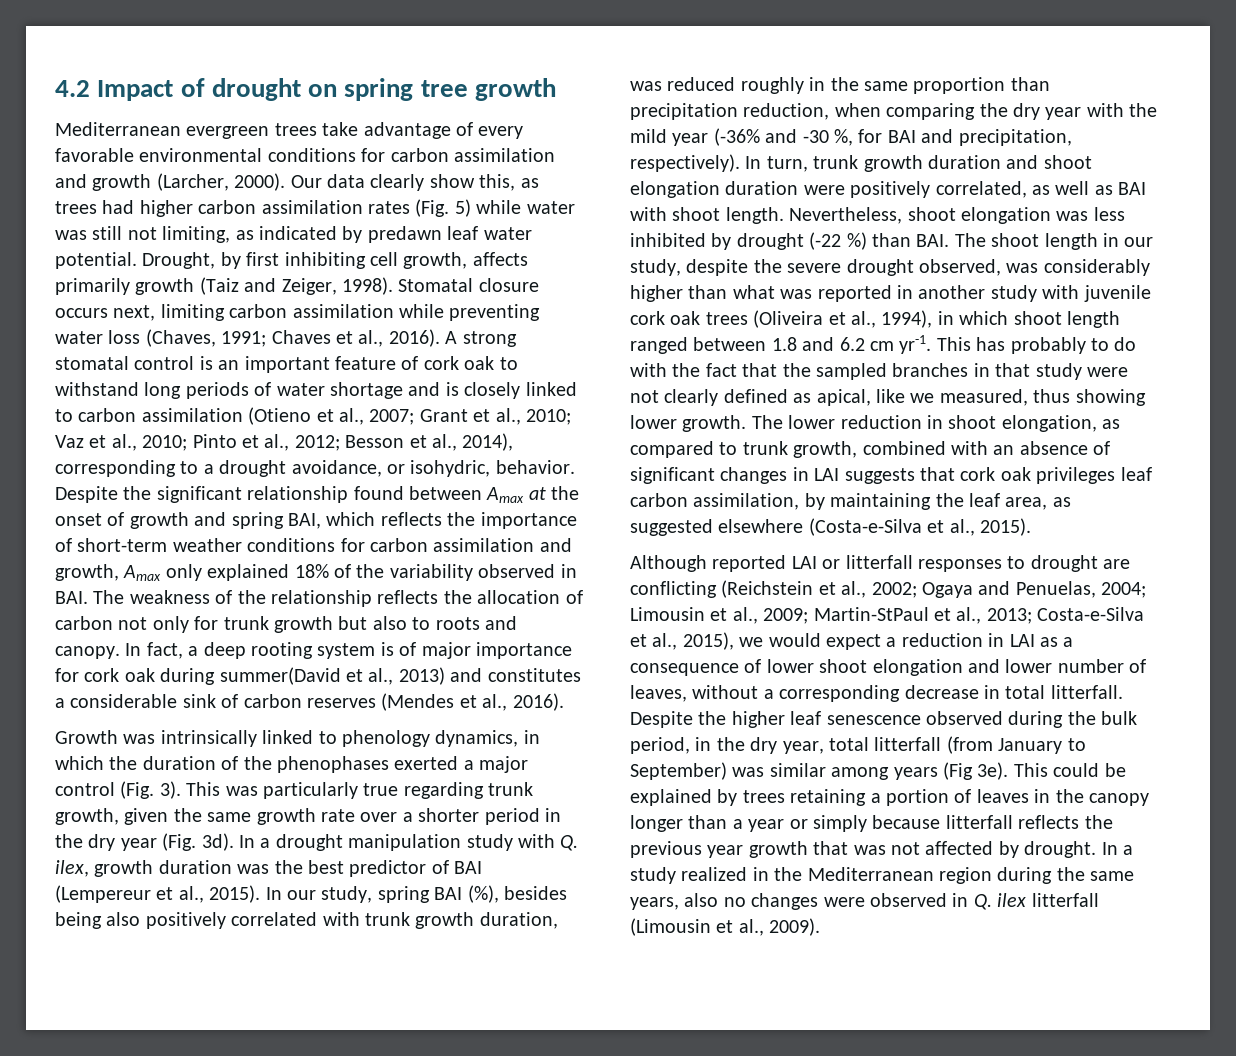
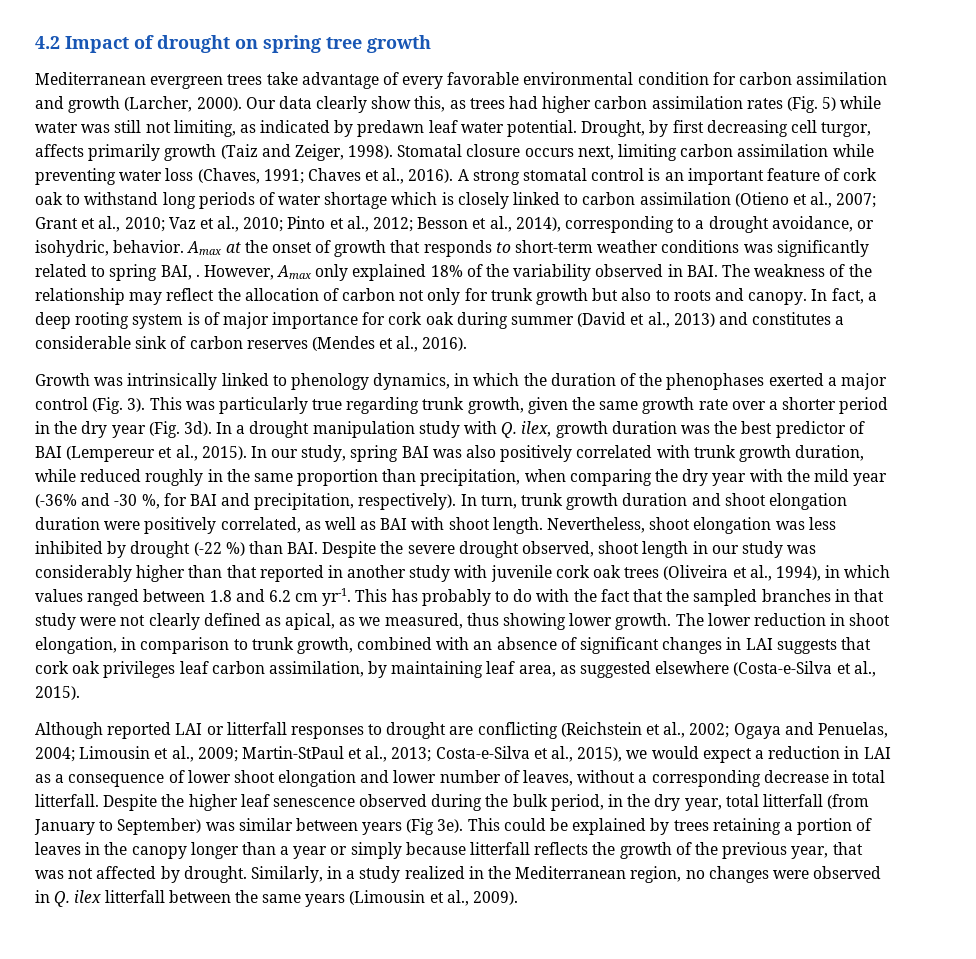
[267,148,356,162] conditions -> [637,72,709,85] condition
[284,252,468,269] inhibiting cell growth, -> [706,120,872,137] decreasing cell turgor,
[408,382,441,396] and -> [391,192,438,205] which
[55,486,482,503] Despite the significant relationship found between -> (185, 246) none
[194,512,577,529] [55,538,572,552] [55,564,119,581] and spring BAI, which reflects the importance of short-term weather conditions for carbon assimilation and growth, -> [390,240,869,257] [35,264,274,281] that responds to short-term weather conditions was significantly related to spring BAI, . However,
[377,590,439,604] reflects -> [129,288,215,305] may reflect
[219,667,341,685] summer(David -> [511,312,627,327] summer (David
[467,885,567,903] [55,912,102,929] (%), besides being -> [432,449,462,458] was
[630,81,662,91] was -> [35,469,76,482] while
[630,103,830,120] precipitation reduction, -> [420,469,521,486] precipitation,
[954,233,1154,250] [630,259,1001,276] The shoot length in our study, despite the severe drought observed, -> [322,541,783,558] Despite the severe drought observed, shoot length in our study
[732,285,813,299] what was -> [226,565,257,578] that
[1013,311,1120,328] shoot length -> [35,589,83,602] values
[876,389,905,403] like -> [339,617,356,626] as
[1102,419,1121,429] [630,441,714,458] as compared -> [121,637,230,654] in comparison
[935,493,964,507] the -> (484, 669) none
[831,767,890,780] among -> [295,818,358,831] between
[630,841,808,858] previous year growth -> [619,842,829,859] growth of the previous year,
[1101,842,1118,855] In -> [250,866,343,883] Similarly, in
[939,867,1135,884] [630,893,719,910] region during the same years, also -> [630,866,682,883] region,
(1099, 900) none -> [168,890,346,907] between the same years

